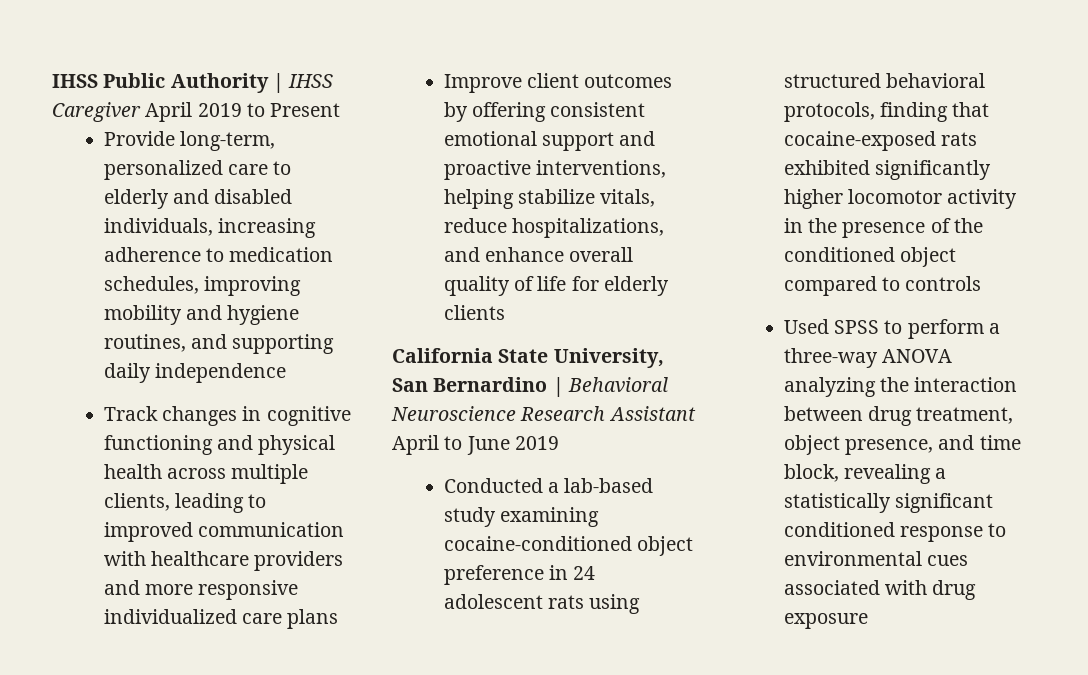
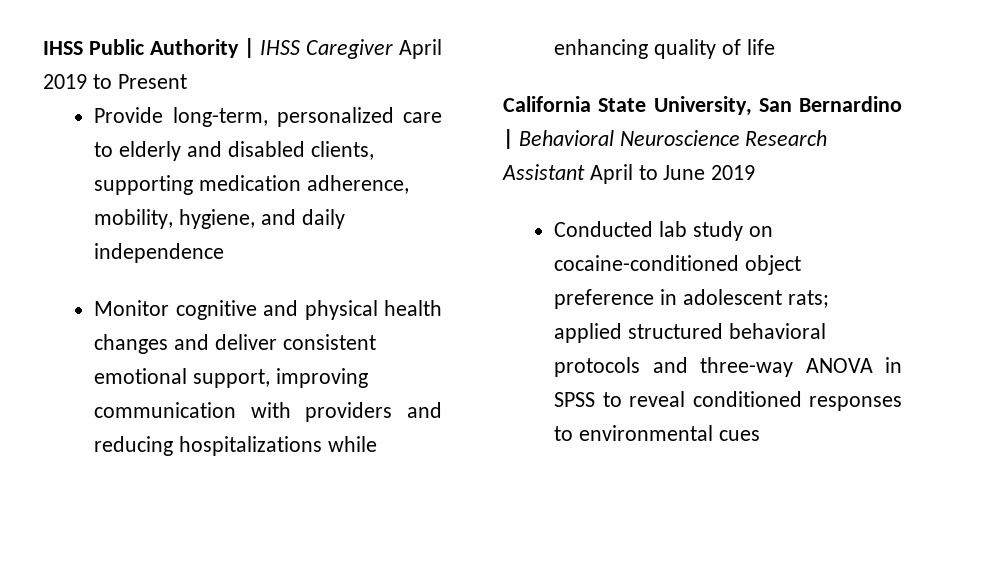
[103,218,317,238] [103,247,334,262] [103,276,302,296] [103,305,300,325] [103,334,335,354] [103,363,287,383] [103,406,351,426] [103,435,336,455] [103,464,309,484] [103,493,267,513] [103,522,193,542] individuals, increasing adherence to medication schedules, improving mobility and hygiene routines, and supporting daily independence // Track changes in cognitive functioning and physical health across multiple clients, leading to improved -> [310,141,374,160] [94,175,410,195] [94,209,345,229] [94,243,225,263] [94,300,442,320] [94,334,376,354] [94,368,369,388] clients, supporting medication adherence, mobility, hygiene, and daily independence // Monitor cognitive and physical health changes and deliver consistent emotional support, improving
[151,551,250,566] healthcare -> (291, 410) none
[145,580,299,600] [103,609,339,629] [443,73,673,93] [443,102,646,122] [443,131,656,151] [443,160,667,180] [443,189,656,209] [443,218,665,238] [443,247,634,262] more responsive individualized care plans // Improve client outcomes by offering consistent emotional support and proactive interventions, helping stabilize vitals, reduce hospitalizations, and enhance overall -> [94,436,378,456] [554,39,649,59] reducing hospitalizations while enhancing
[571,276,669,296] [443,305,505,320] for elderly clients -> (775, 47) none
[548,478,654,493] [443,507,600,527] [443,536,694,556] [443,565,596,585] [443,594,641,614] [783,73,986,88] [783,102,990,122] [783,131,978,151] [783,160,992,180] [783,189,1018,209] [783,218,983,238] [783,247,957,267] [783,276,982,296] [783,319,1000,339] [783,348,953,368] [783,377,1018,397] [783,406,1014,426] [783,435,1021,455] [783,464,947,484] [783,493,994,513] [783,522,1007,542] [783,551,969,566] [783,580,977,600] [783,613,868,629] a lab-based study examining cocaine-conditioned object preference in 24 adolescent rats using structured behavioral protocols, finding that cocaine-exposed rats exhibited significantly higher locomotor activity in the presence of the conditioned object compared to controls // Used SPSS to perform a three-way ANOVA analyzing the interaction between drug treatment, object presence, and time block, revealing a statistically significant conditioned response to environmental cues associated with drug exposure -> [659,221,773,241] [554,255,802,275] [554,289,829,309] [554,323,827,343] [554,357,902,377] [554,391,902,411] [554,425,761,441] lab study on cocaine-conditioned object preference in adolescent rats; applied structured behavioral protocols and three-way ANOVA in SPSS to reveal conditioned responses to environmental cues

